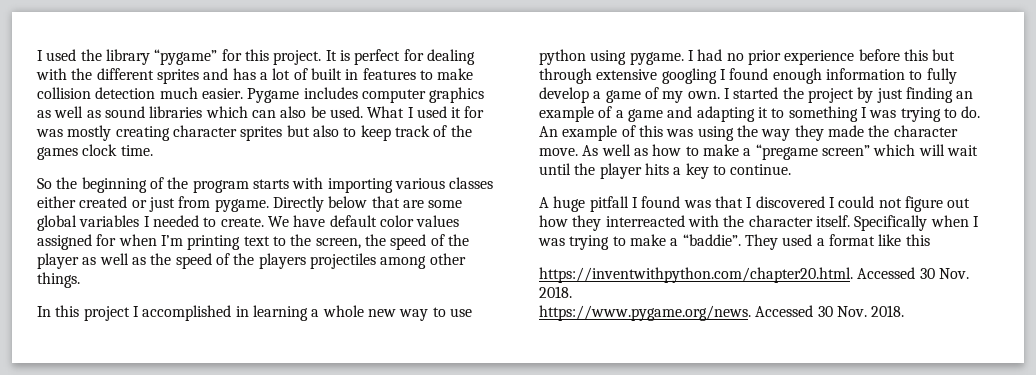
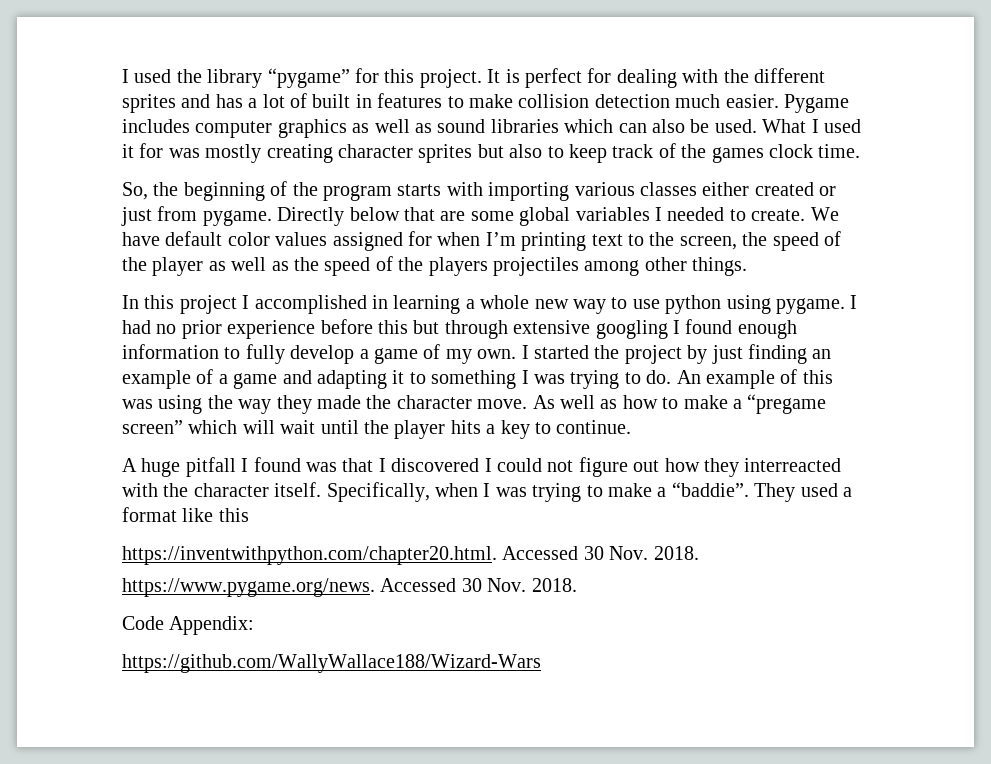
[37,178,52,189] So -> [122,182,148,200] So,
[854,215,928,231] Specifically -> [326,482,430,502] Specifically,
(905, 311) none -> [122,616,255,635] [122,654,541,673] // Code Appendix: // https://github.com/WallyWallace188/Wizard-Wars

